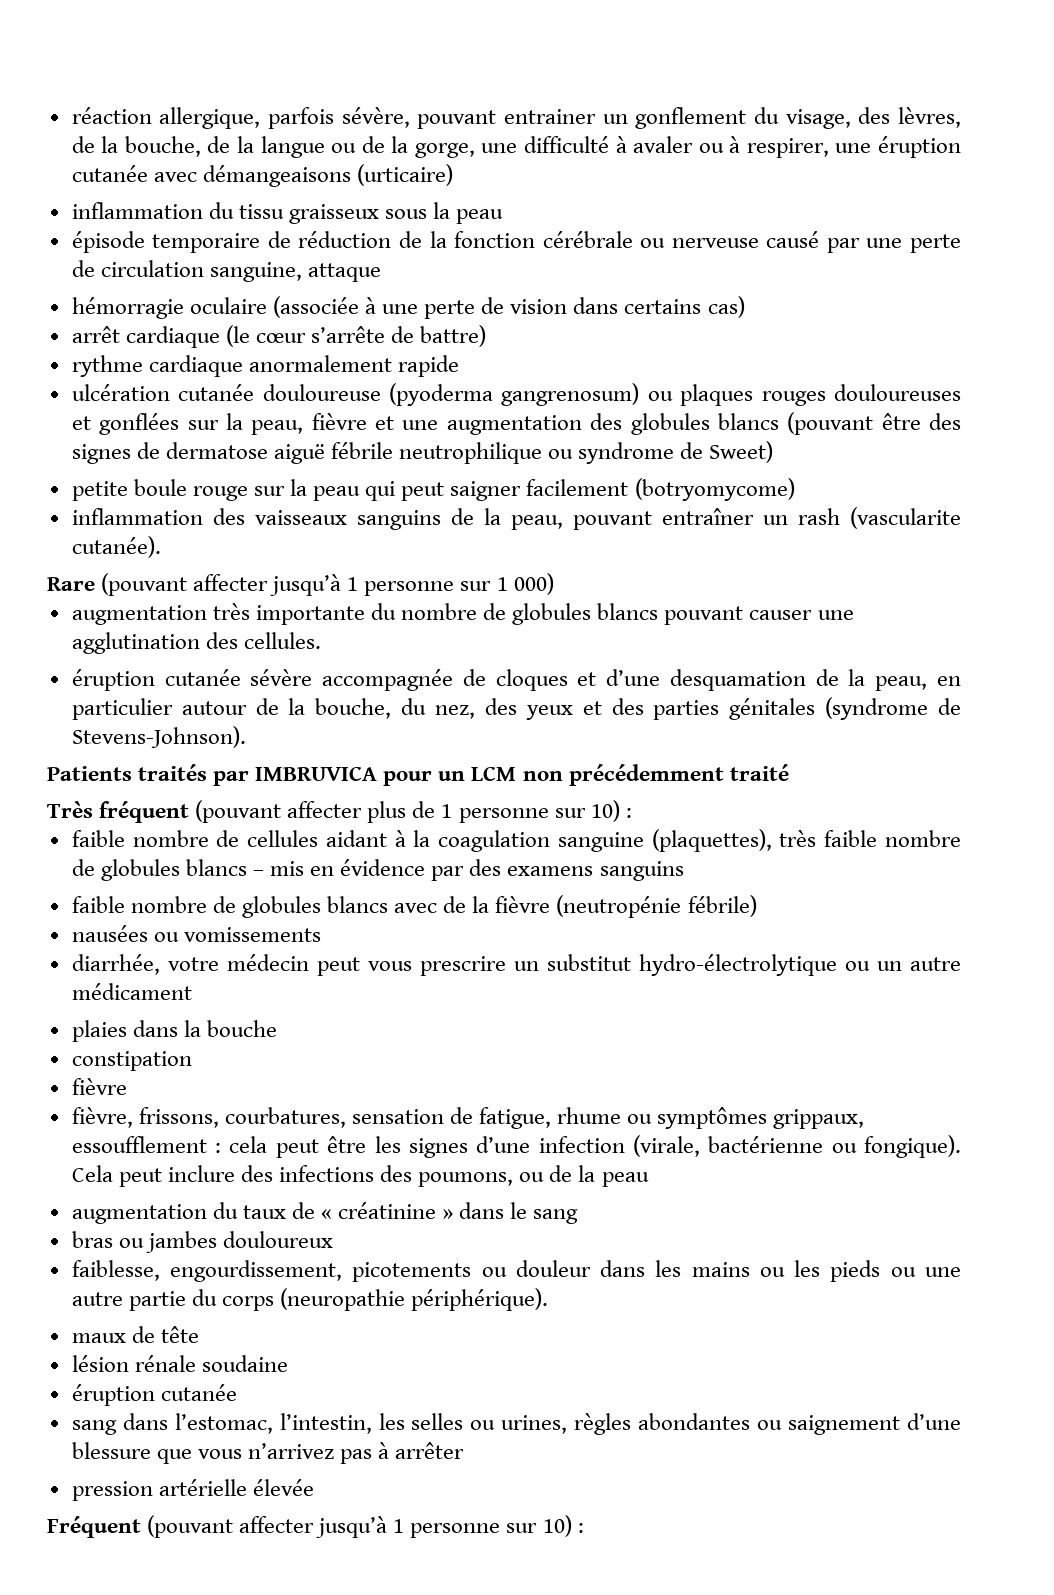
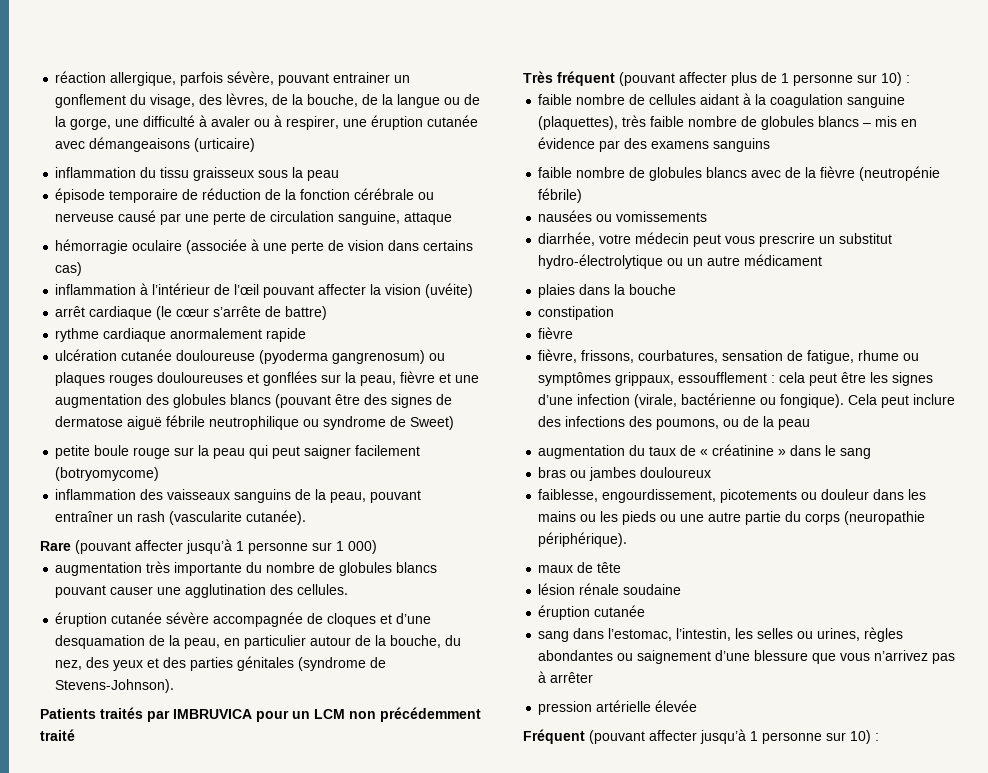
(745, 307) none -> [55,283,474,298] // inflammation à l’intérieur de l’œil pouvant affecter la vision (uvéite)

